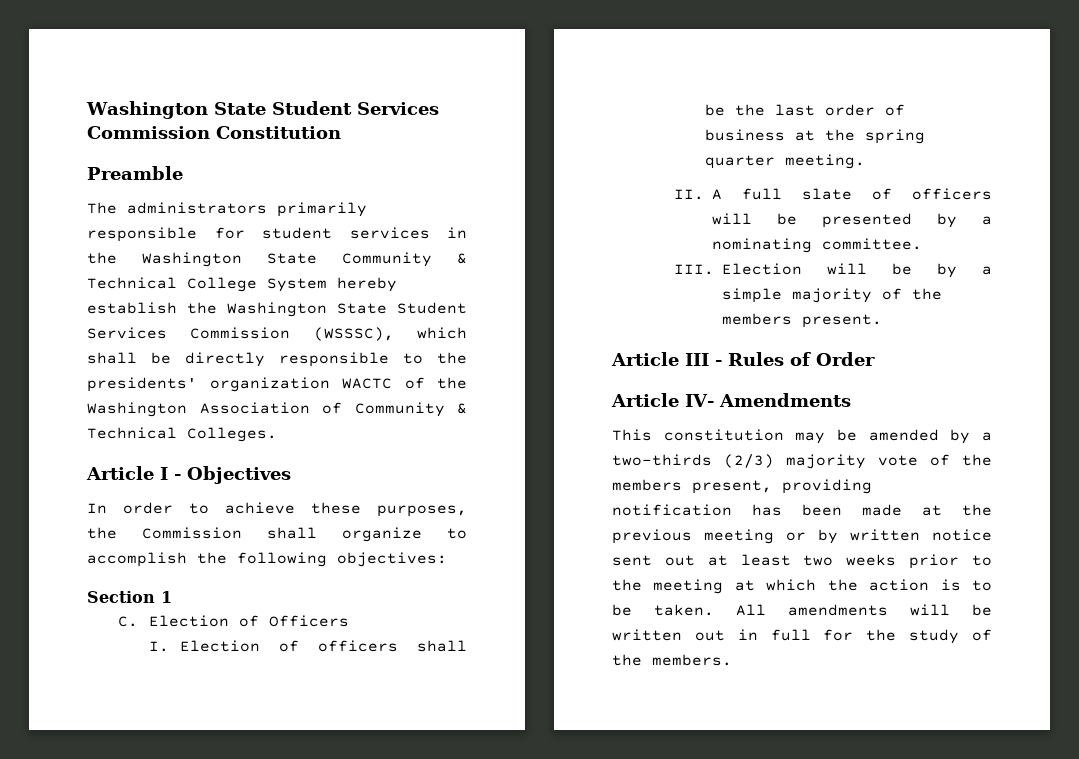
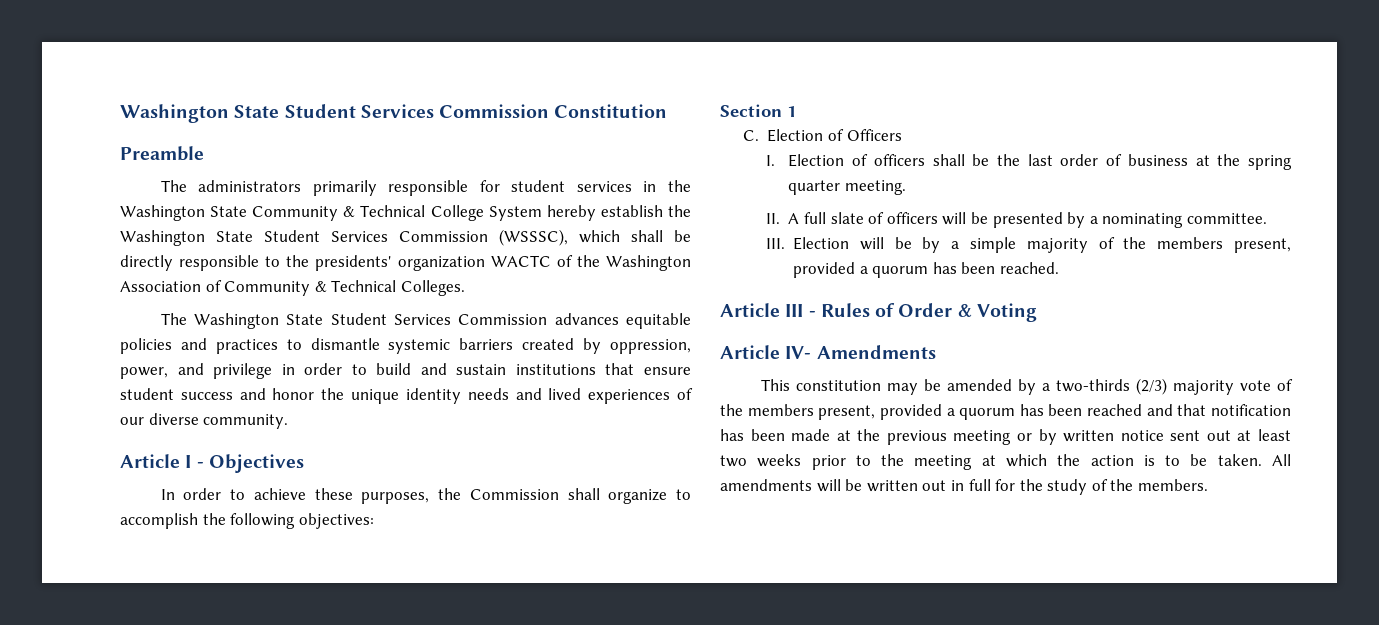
(277, 434) none -> [160,313,692,329] [120,338,691,354] [120,363,691,379] [120,388,693,404] [120,413,289,429] // The Washington State Student Services Commission advances equitable policies and practices to dismantle systemic barriers created by oppression, power, and privilege in order to build and sustain institutions that ensure student success and honor the unique identity needs and lived experiences of our diverse community.
[801,314,882,328] present. -> [1234,238,1291,253] [793,262,1060,278] present, provided a quorum has been reached.
(875, 359) none -> [957,303,1037,322] & Voting
[782,479,872,494] providing -> [879,404,1207,420] provided a quorum has been reached and that

